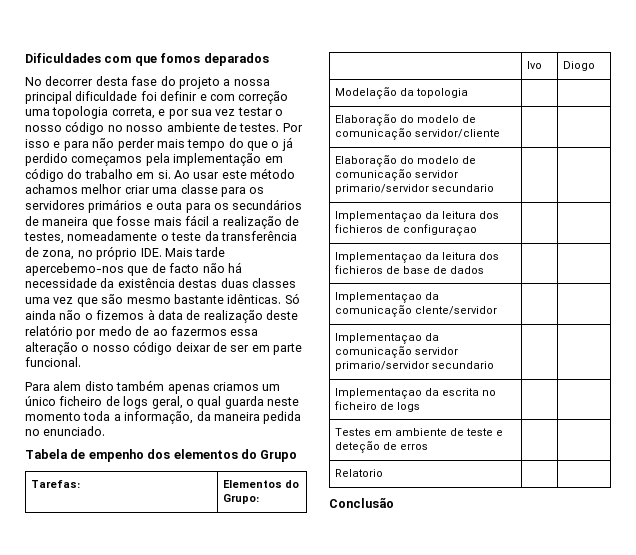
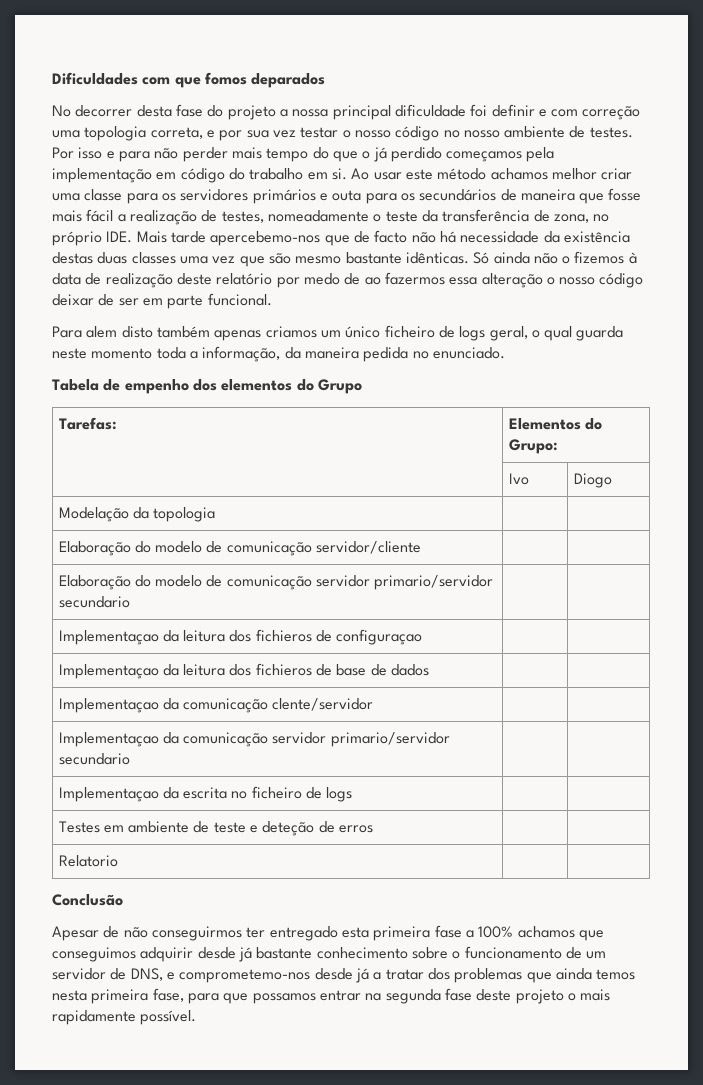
(394, 502) none -> [52,925,604,941] [52,946,607,962] [52,968,636,983] [52,988,611,1004] [52,1010,197,1025] // Apesar de não conseguirmos ter entregado esta primeira fase a 100% achamos que conseguimos adquirir desde já bastante conhecimento sobre o funcionamento de um servidor de DNS, e comprometemo-nos desde já a tratar dos problemas que ainda temos nesta primeira fase, para que possamos entrar na segunda fase deste projeto o mais rapidamente possível.

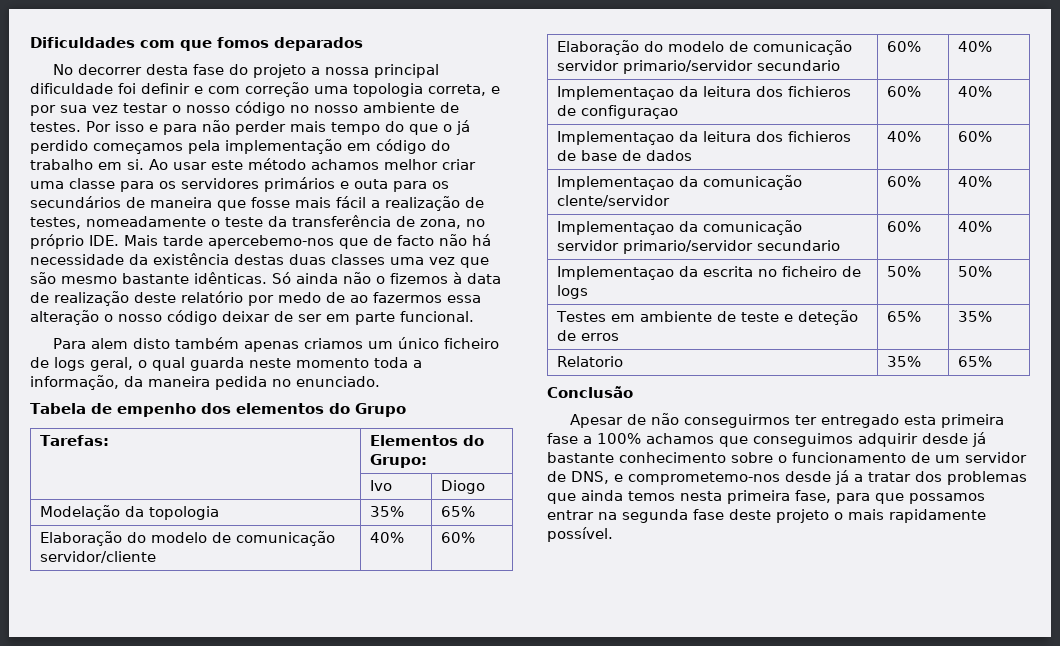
(216, 514) | -> [370,506,405,517] [441,506,476,517] 35% | 65%
(422, 547) | -> [370,532,405,543] [441,532,476,543] 40% | 60%
(130, 602) | -> [887,41,922,52] [958,41,993,52] 60% | 40%
(423, 637) | -> [887,86,922,97] [958,86,993,97] 60% | 40%
(430, 670) | -> [887,131,922,142] [958,131,993,142] 40% | 60%
(374, 704) | -> [887,176,922,187] [958,176,993,187] 60% | 40%
(130, 759) | -> [887,221,922,232] [958,221,993,232] 60% | 40%
(353, 794) | -> [887,266,922,277] [958,266,993,277] 50% | 50%
(374, 829) | -> [887,311,922,322] [958,311,993,322] 65% | 35%
(118, 861) | -> [887,356,922,367] [958,356,993,367] 35% | 65%

